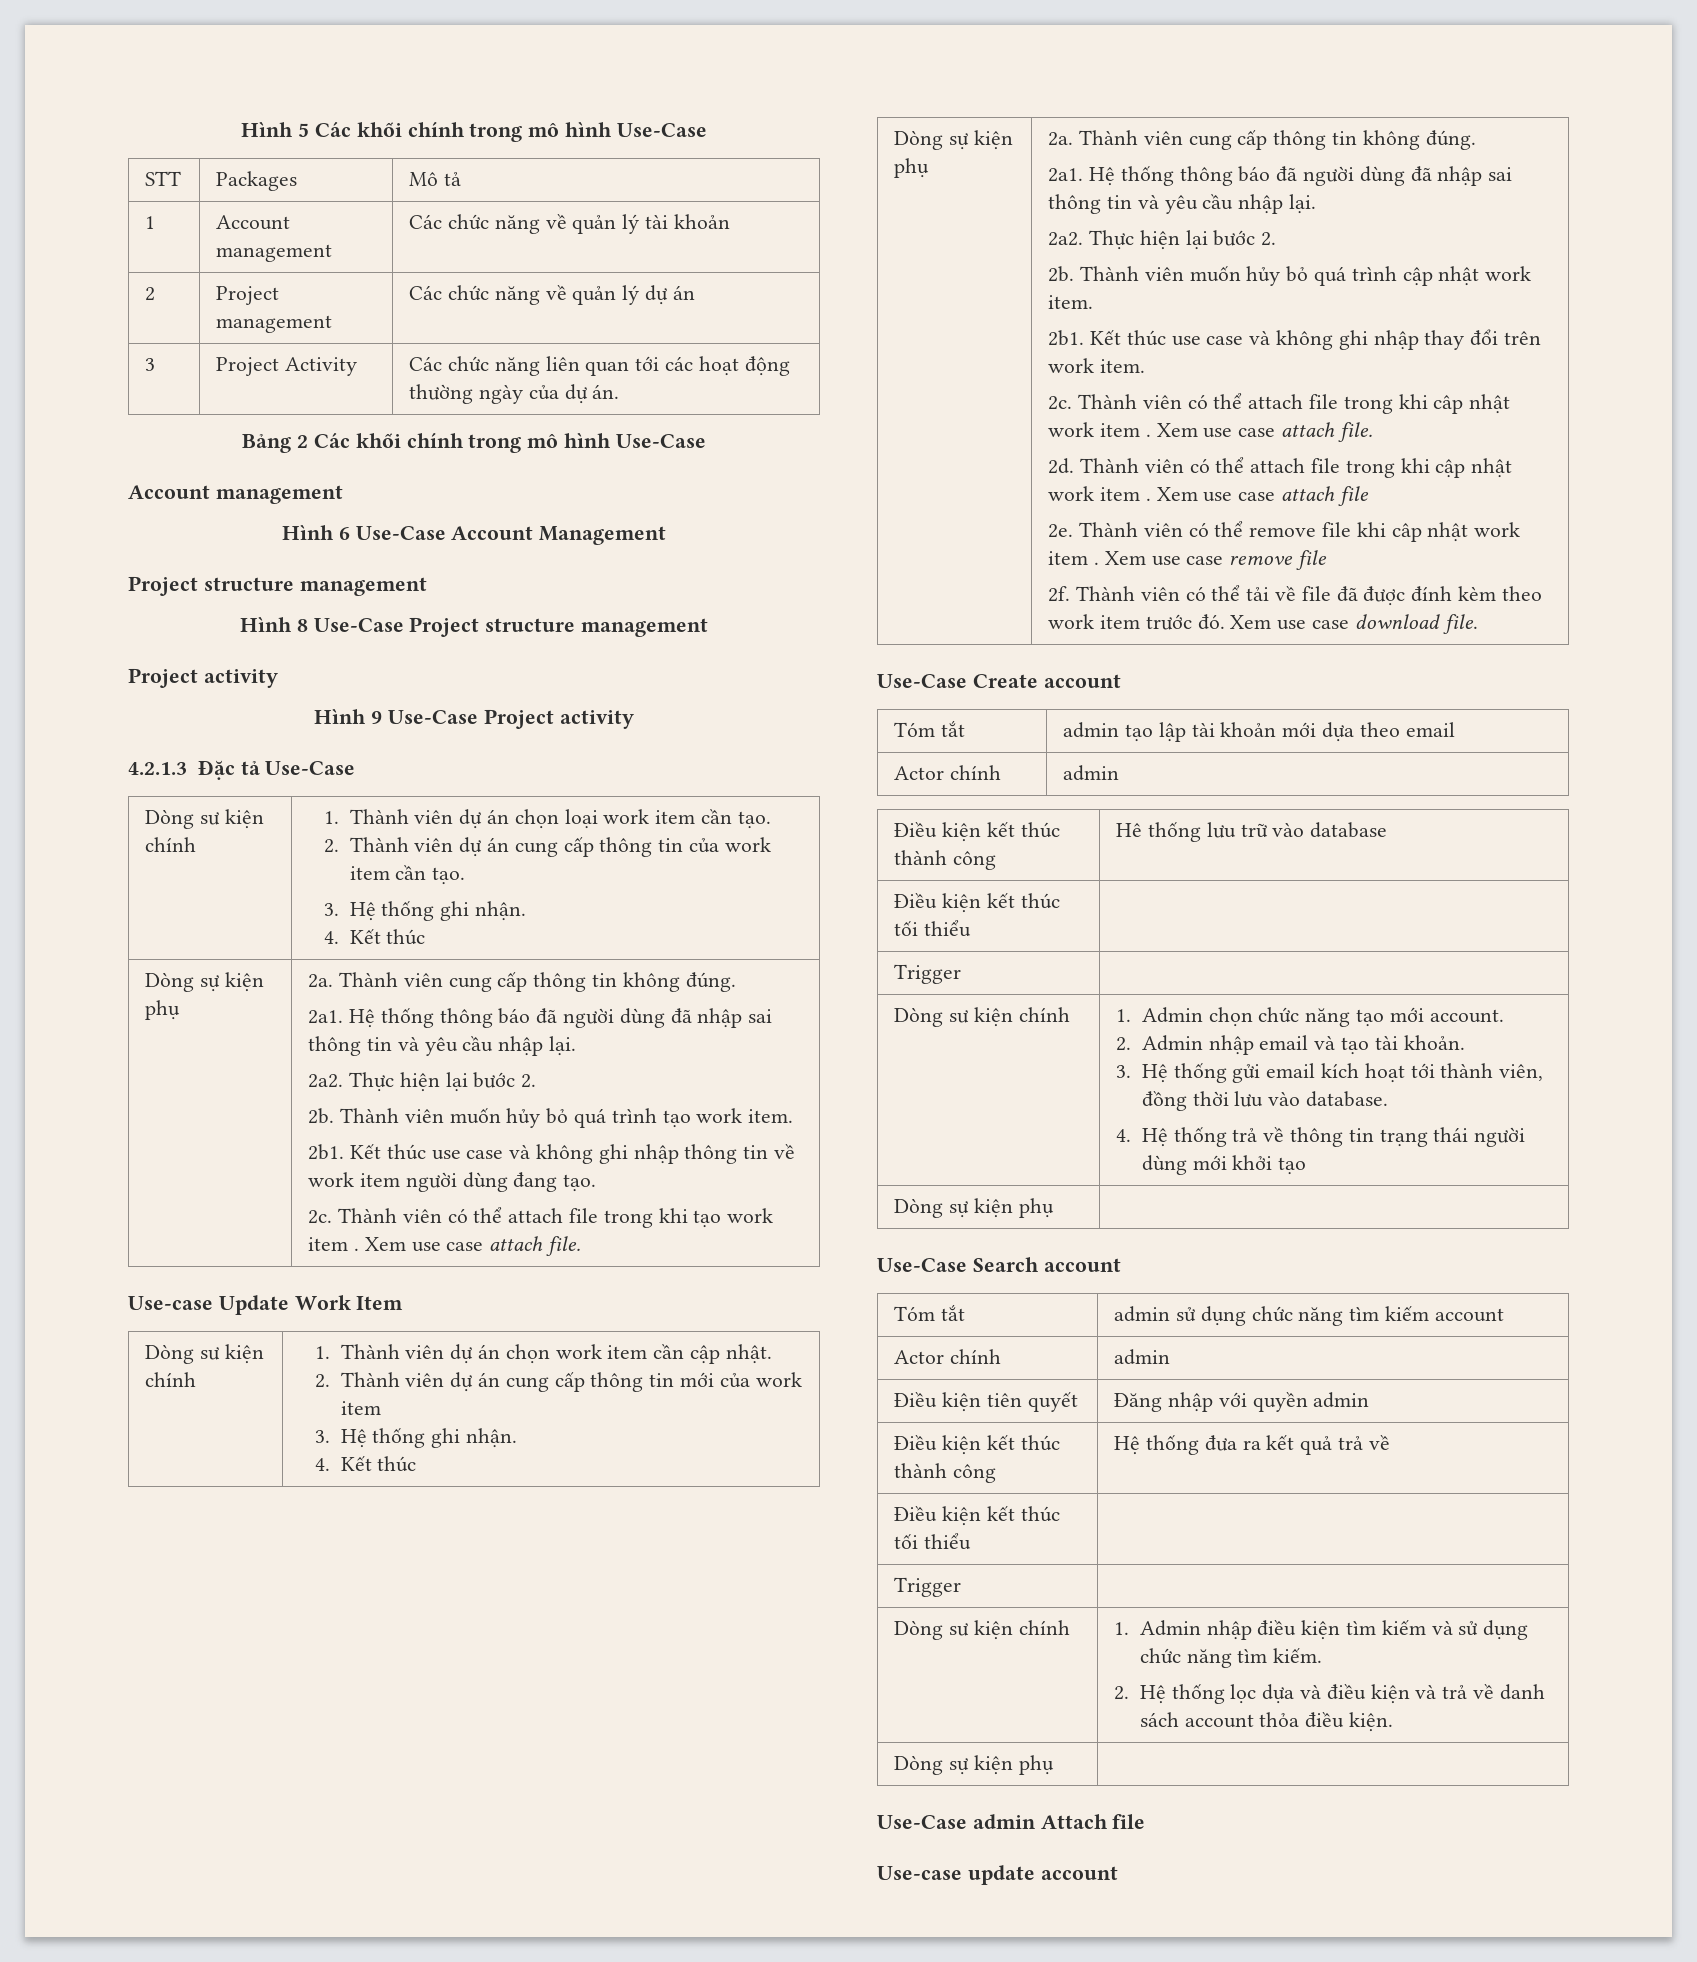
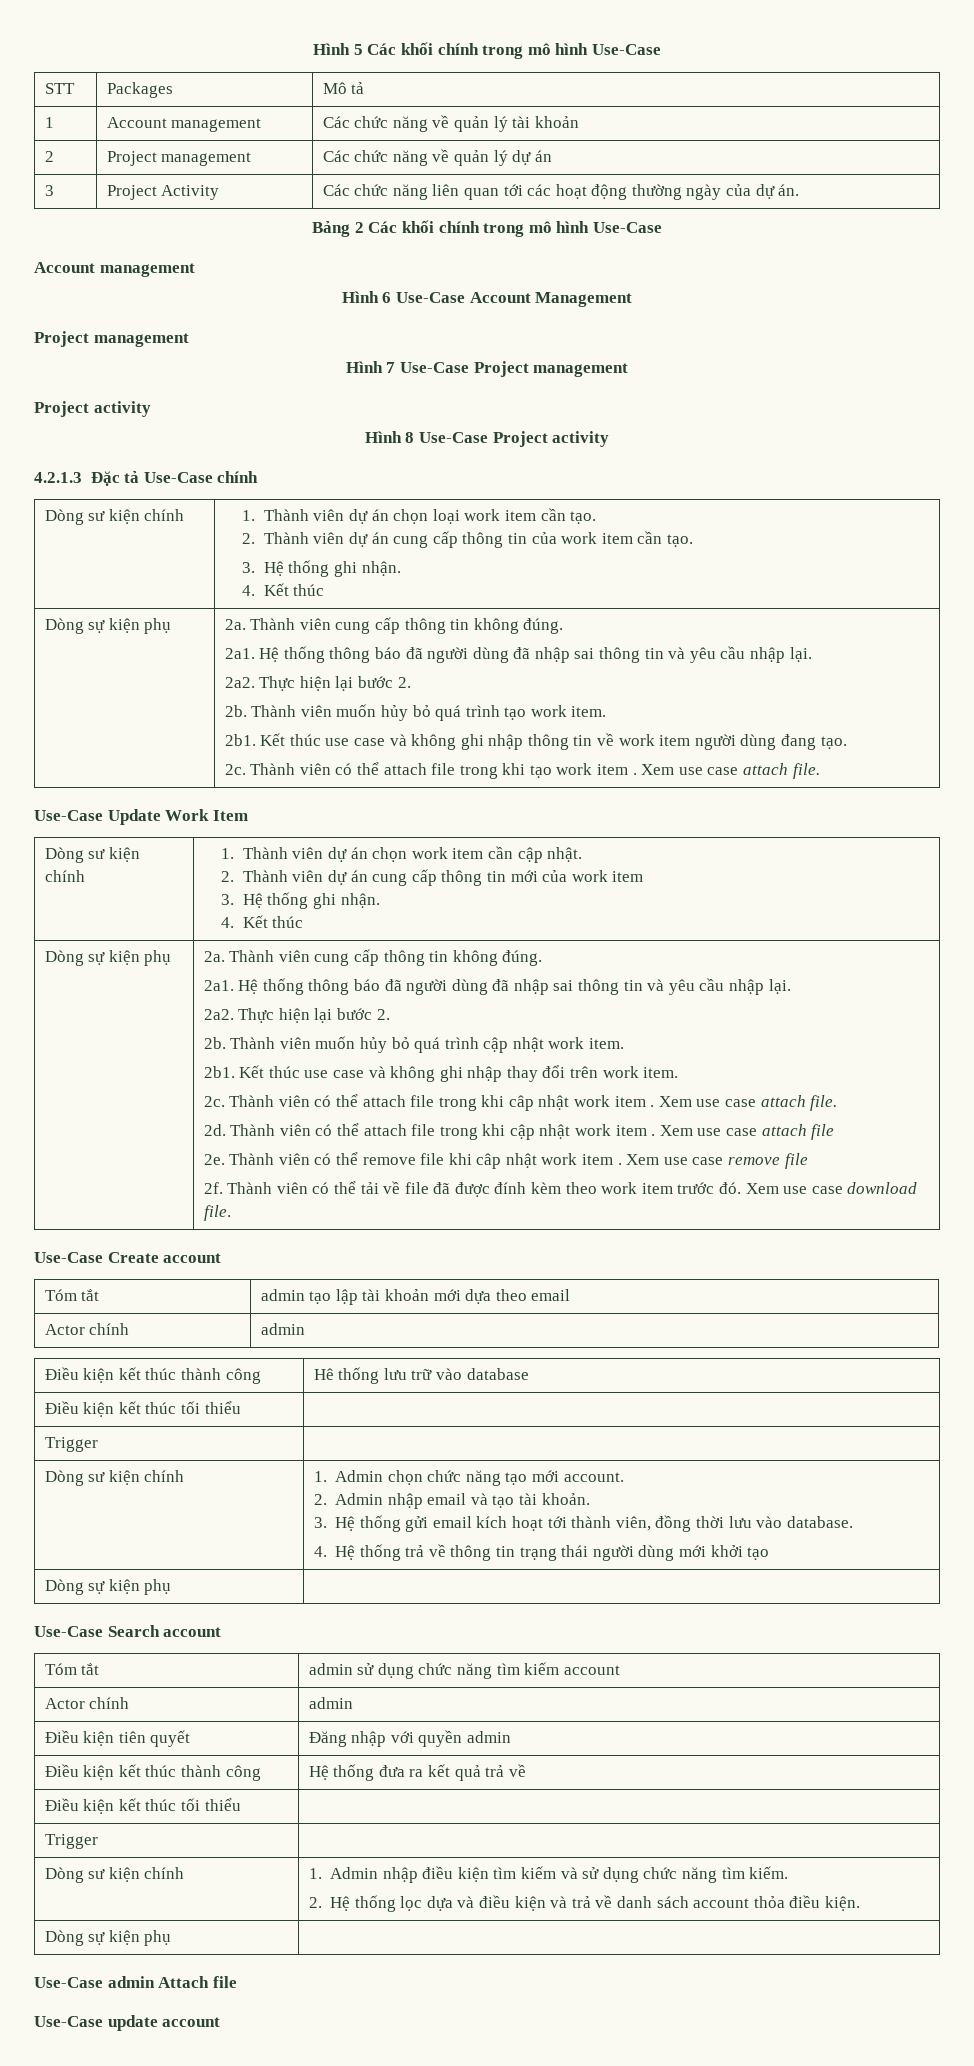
[203,577,427,596] [239,617,576,637] structure management // Hình 8 Use-Case Project structure -> [93,333,189,347] [345,361,529,377] management // Hình 7 Use-Case Project
[371,711,383,724] 9 -> [405,432,415,443] 8
(356, 768) none -> [217,471,259,483] chính
[128,1296,213,1310] Use-case -> [34,810,103,821] Use-Case
[877,1866,962,1880] Use-case -> [34,2016,103,2027] Use-Case

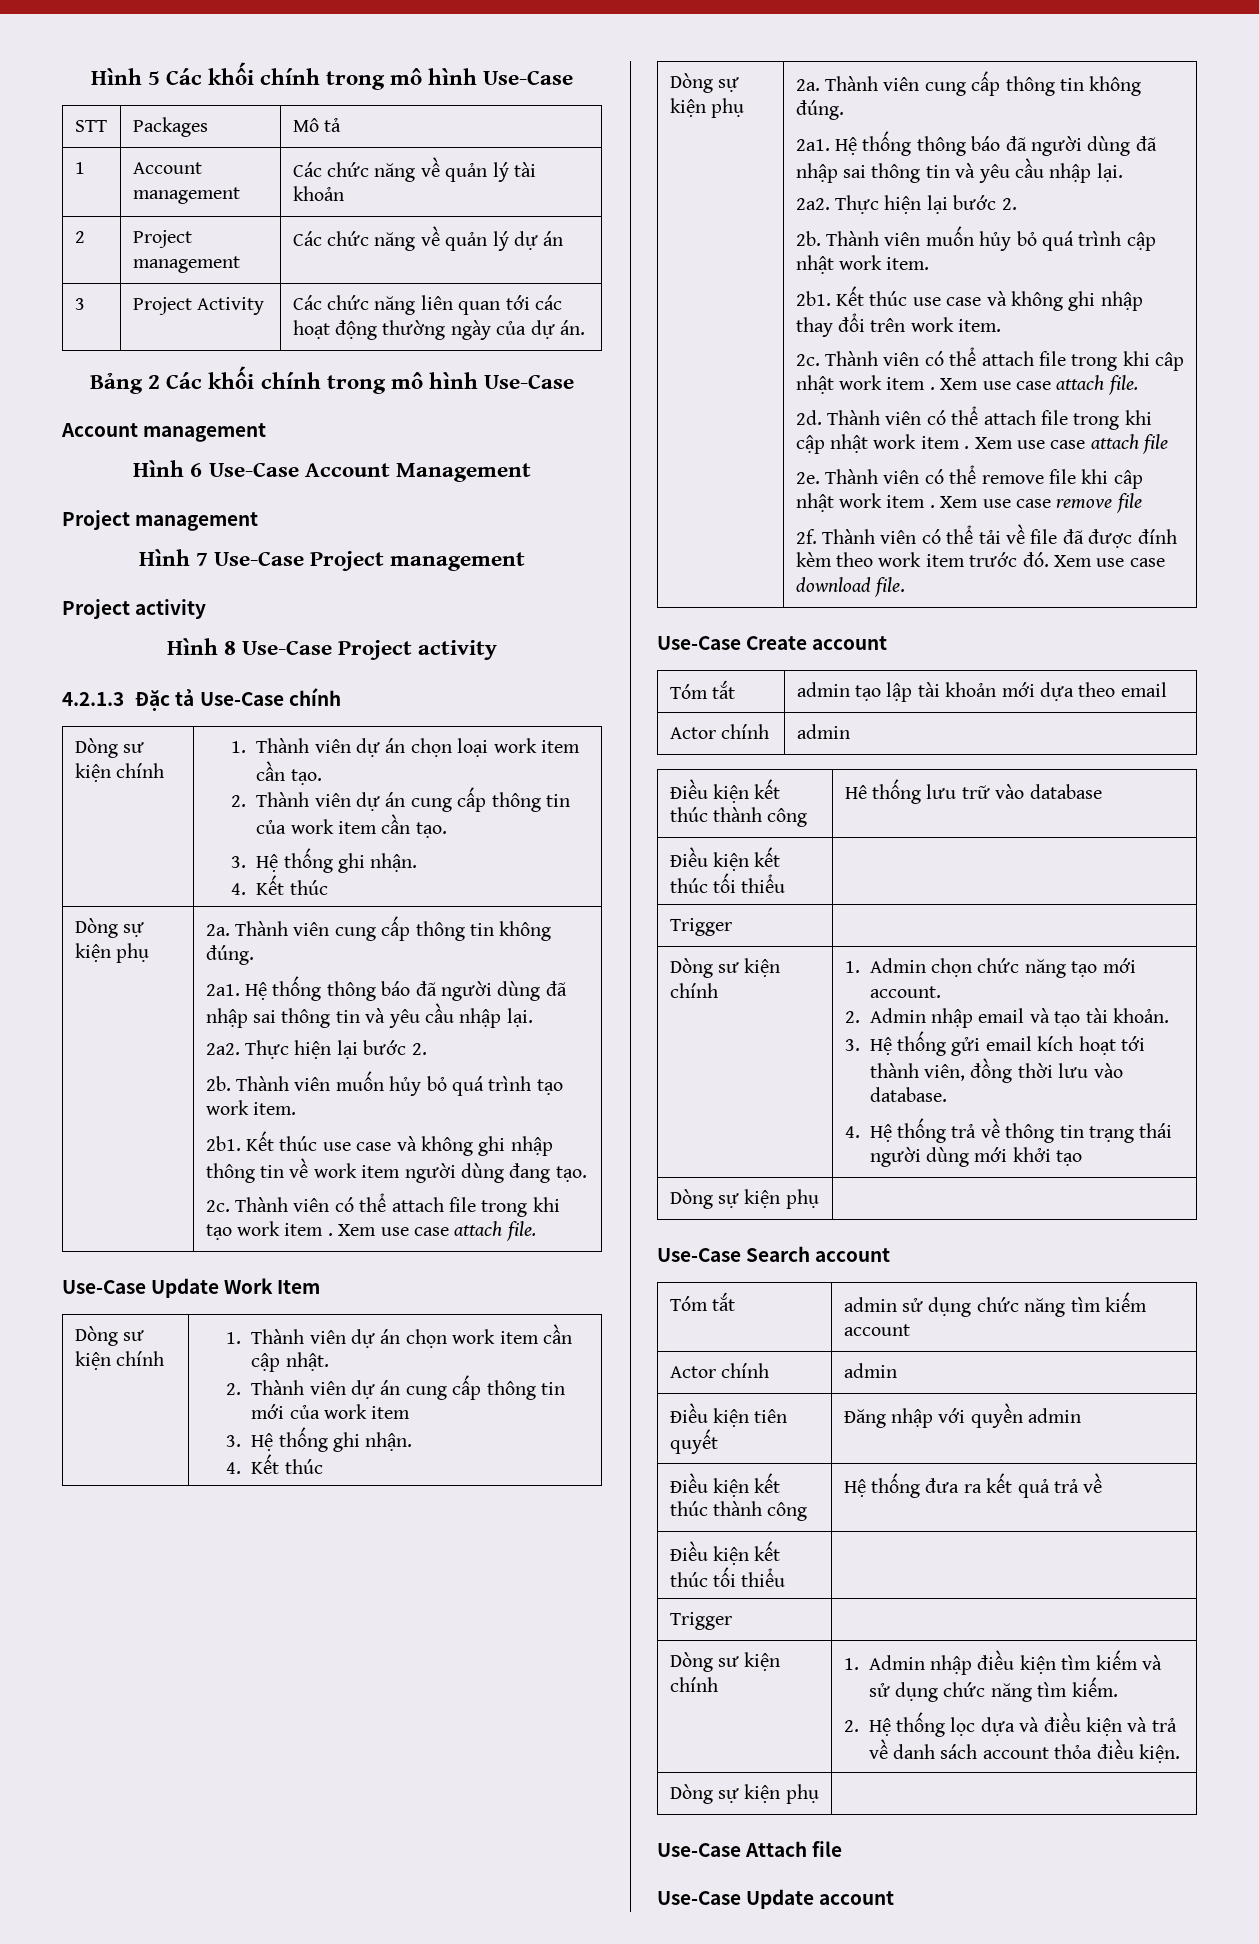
[107,1976,155,1988] admin -> (741, 1850) none
[107,2015,158,2031] update -> [746,1889,815,1909] Update

